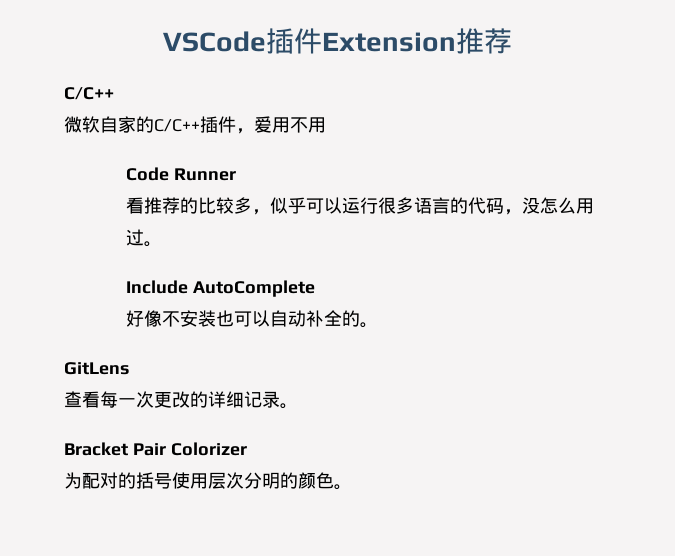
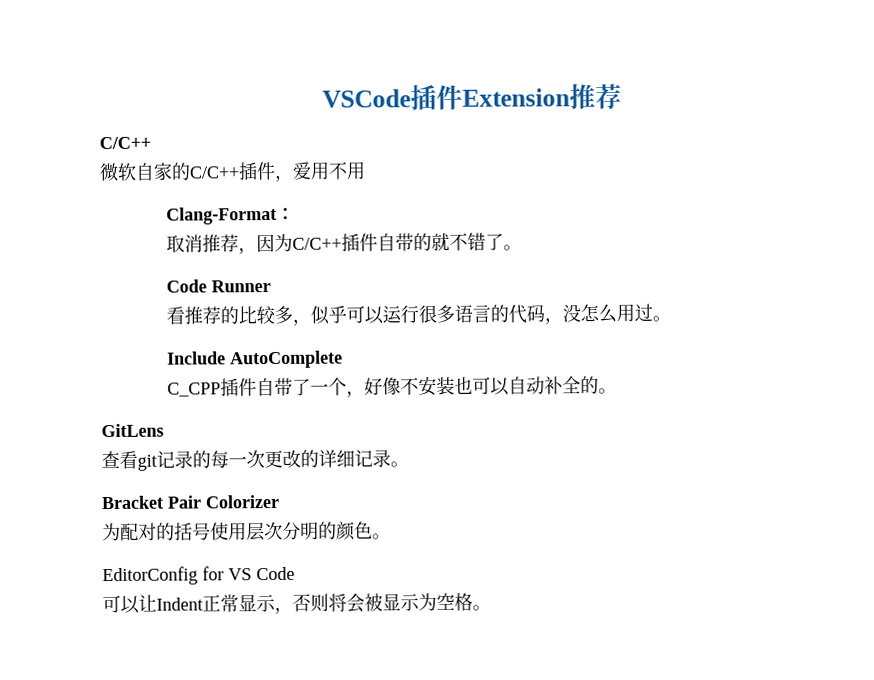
(326, 125) none -> [165,206,295,225] [165,232,522,255] // Clang-Format： // 取消推荐，因为C/C++插件自带的就不错了。
(316, 288) none -> [166,377,365,398] C_CPP插件自带了一个，
(100, 399) none -> [137,450,211,471] git记录的
(352, 487) none -> [102,566,295,586] [102,592,491,614] // EditorConfig for VS Code // 可以让Indent正常显示，否则将会被显示为空格。

